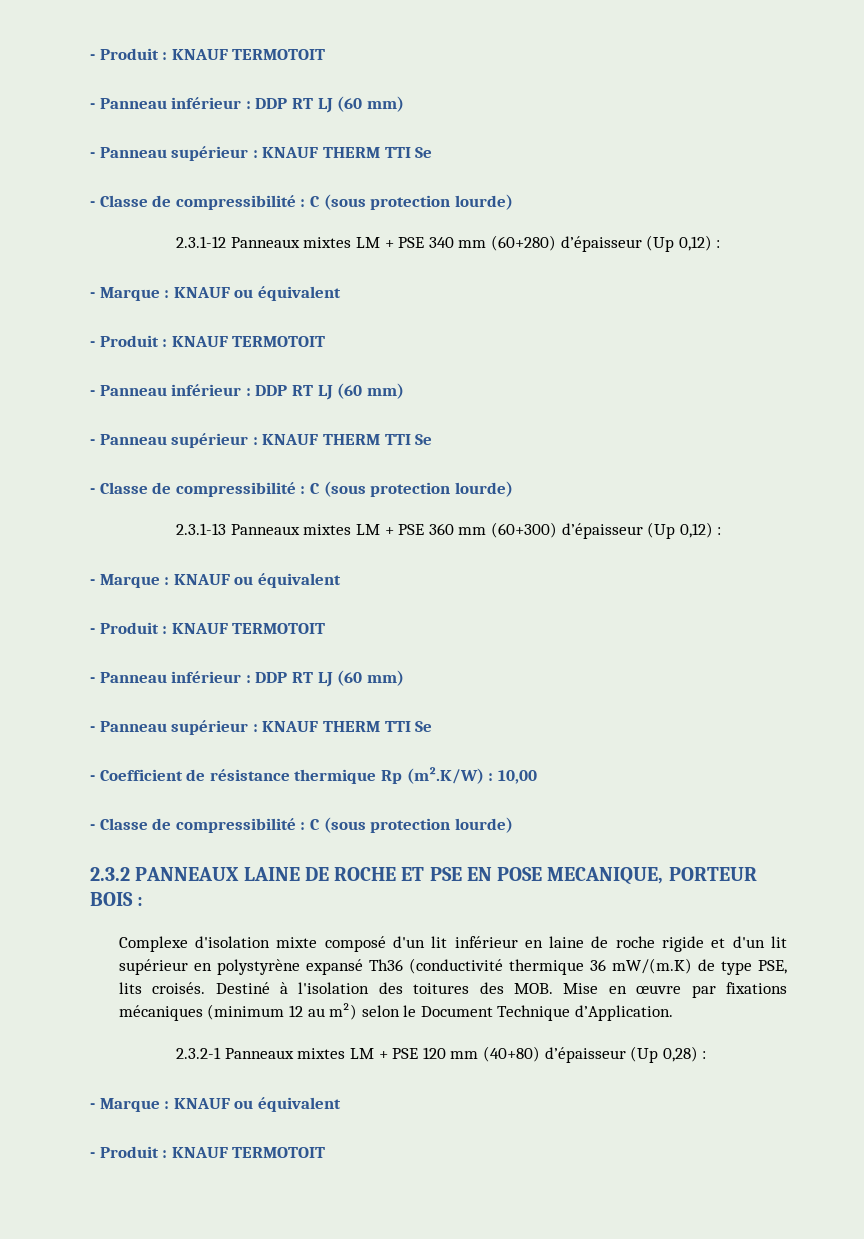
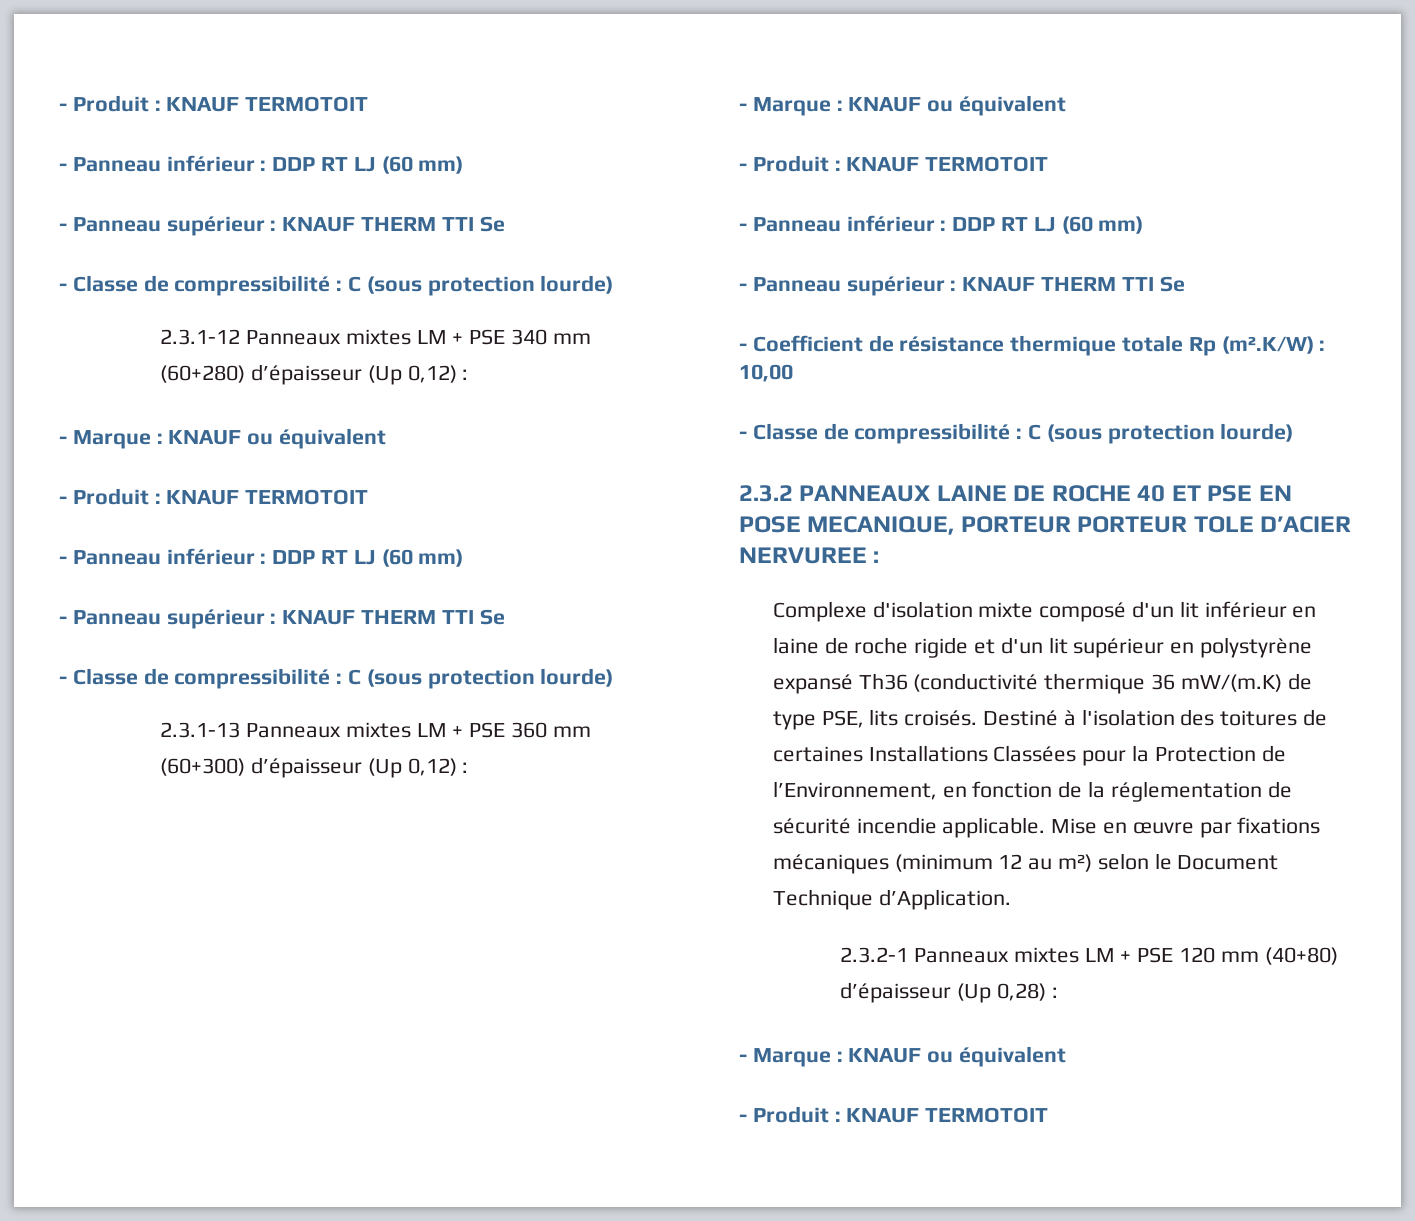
(377, 776) none -> [1122,335,1184,352] totale
(397, 874) none -> [1137,485,1166,502] 40
[90,892,133,906] BOIS -> [1077,516,1352,533] [739,547,867,564] PORTEUR TOLE D’ACIER NERVUREE
[479,982,553,994] des MOB. -> [1302,709,1327,726] [772,745,1286,766] [772,781,1292,802] [772,817,1046,838] de certaines Installations Classées pour la Protection de l’Environnement, en fonction de la réglementation de sécurité incendie applicable.

